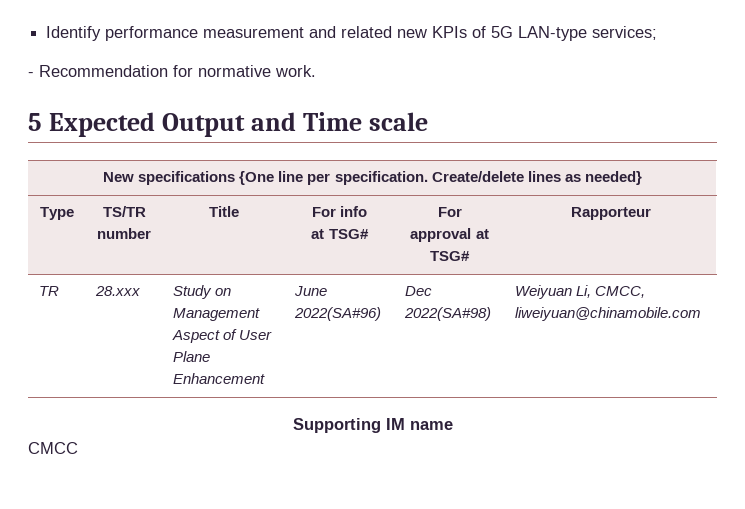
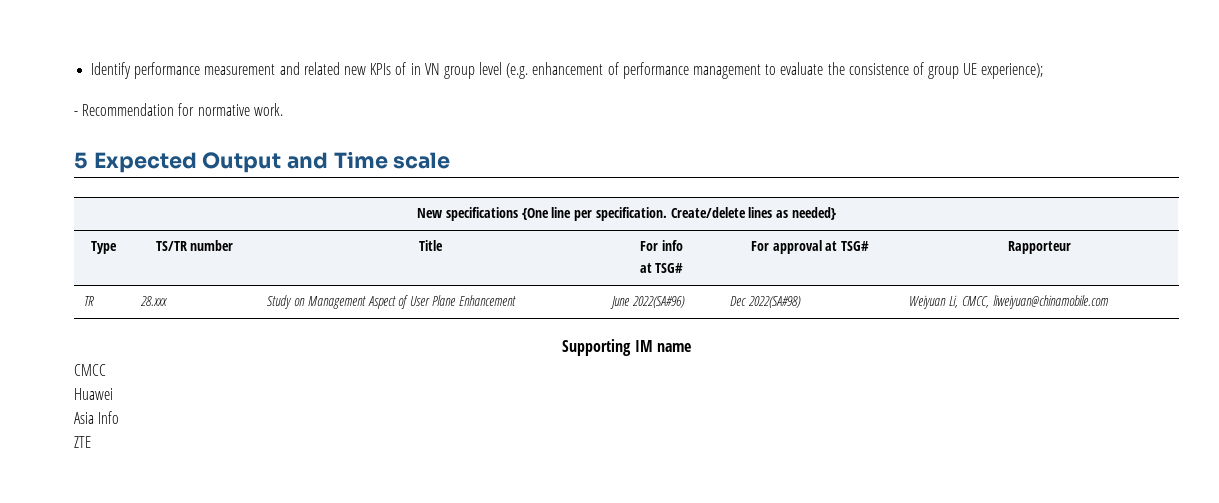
[491,26,658,41] 5G LAN-type services; -> [410,62,1044,79] in VN group level (e.g. enhancement of performance management to evaluate the consistence of group UE experience);
(78, 448) none -> [74,388,113,400] [74,411,120,424] [74,436,91,448] // Huawei // Asia Info // ZTE

